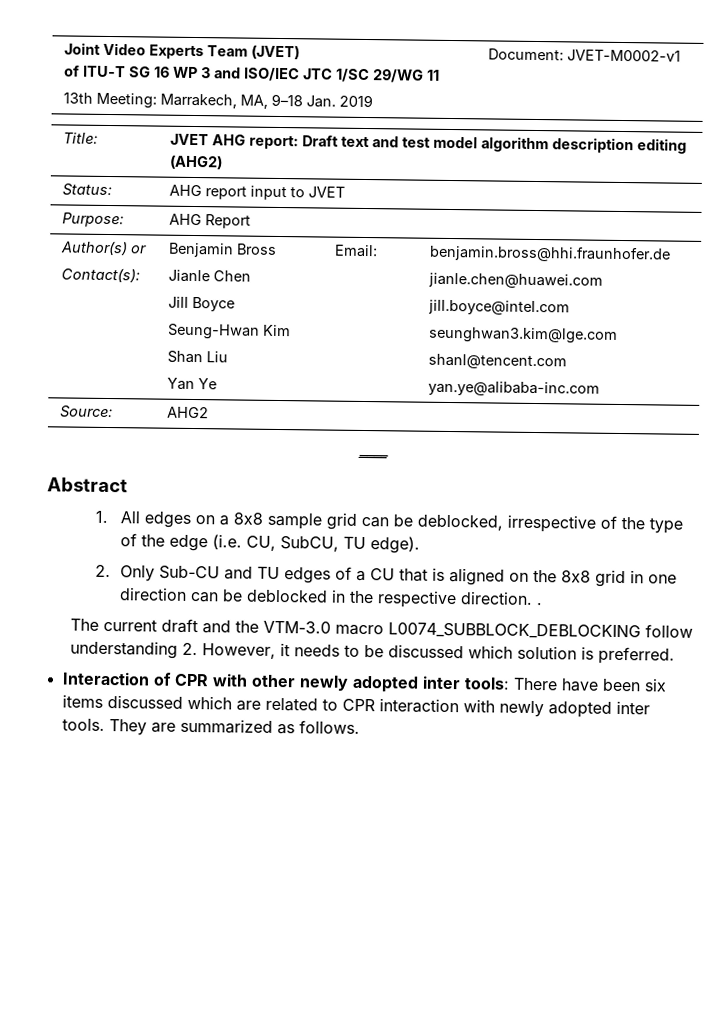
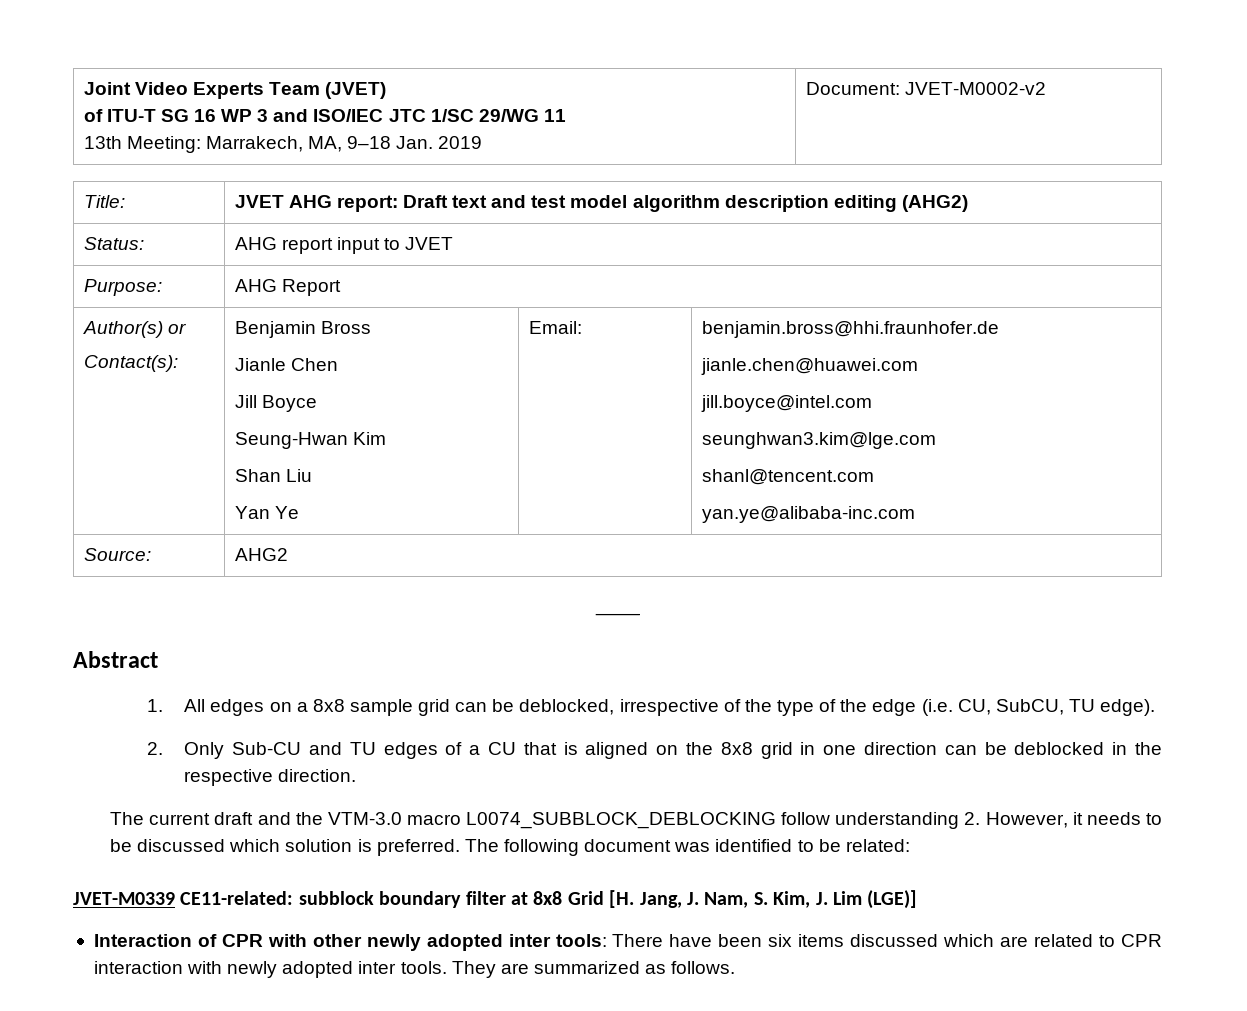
[567,49,682,62] JVET-M0002-v1 -> [904,82,1046,95] JVET-M0002-v2
[535,602,542,606] . -> (357, 775) none
(675, 655) none -> [464,839,910,856] [73,890,918,909] The following document was identified to be related: // JVET-M0339 CE11-related: subblock boundary filter at 8x8 Grid [H. Jang, J. Nam, S. Kim, J. Lim (LGE)]

